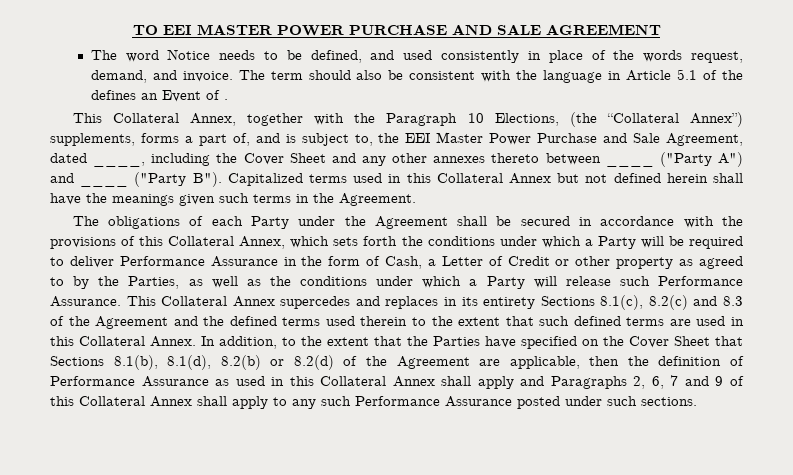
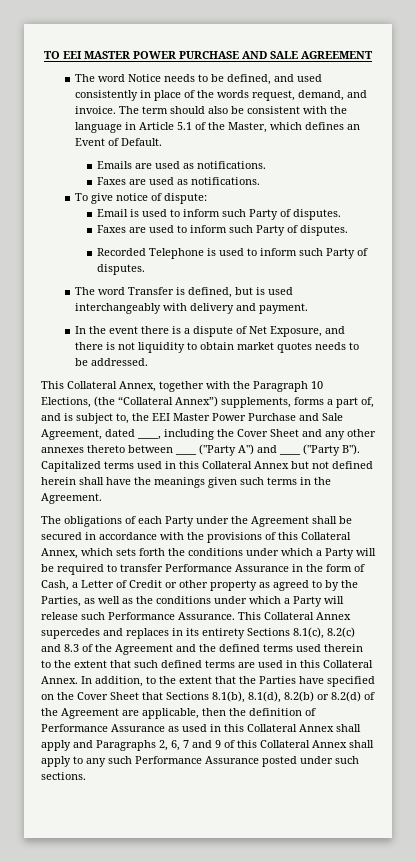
(744, 75) none -> [228,122,303,133] Master, which
[223,99,228,100] . -> [121,138,163,146] [97,161,267,169] [97,177,261,185] [75,193,208,204] [97,209,342,220] [97,225,349,236] [97,248,369,259] [97,264,146,275] [75,287,294,298] [75,303,309,314] [75,326,346,337] [75,342,360,353] [75,358,149,366] Default. // Emails are used as notifications. // Faxes are used as notifications. // To give notice of dispute: // Email is used to inform such Party of disputes. // Faxes are used to inform such Party of disputes. // Recorded Telephone is used to inform such Party of disputes. // The word Transfer is defined, but is used interchangeably with delivery and payment. // In the event there is a dispute of Net Exposure, and there is not liquidity to obtain market quotes needs to be addressed.
[69,256,114,268] deliver -> [120,564,163,572] transfer

